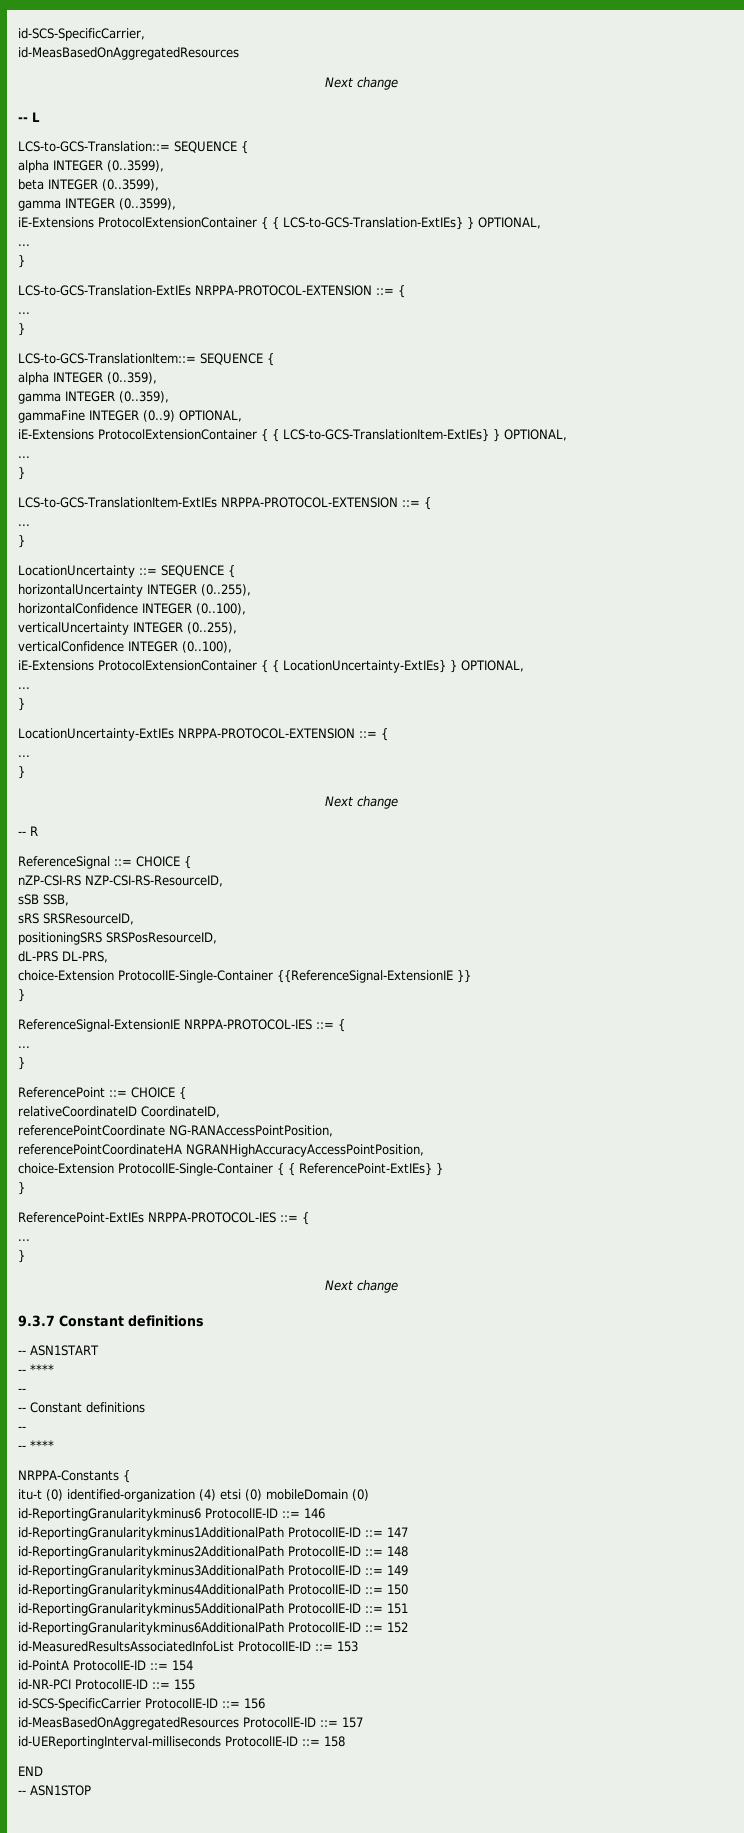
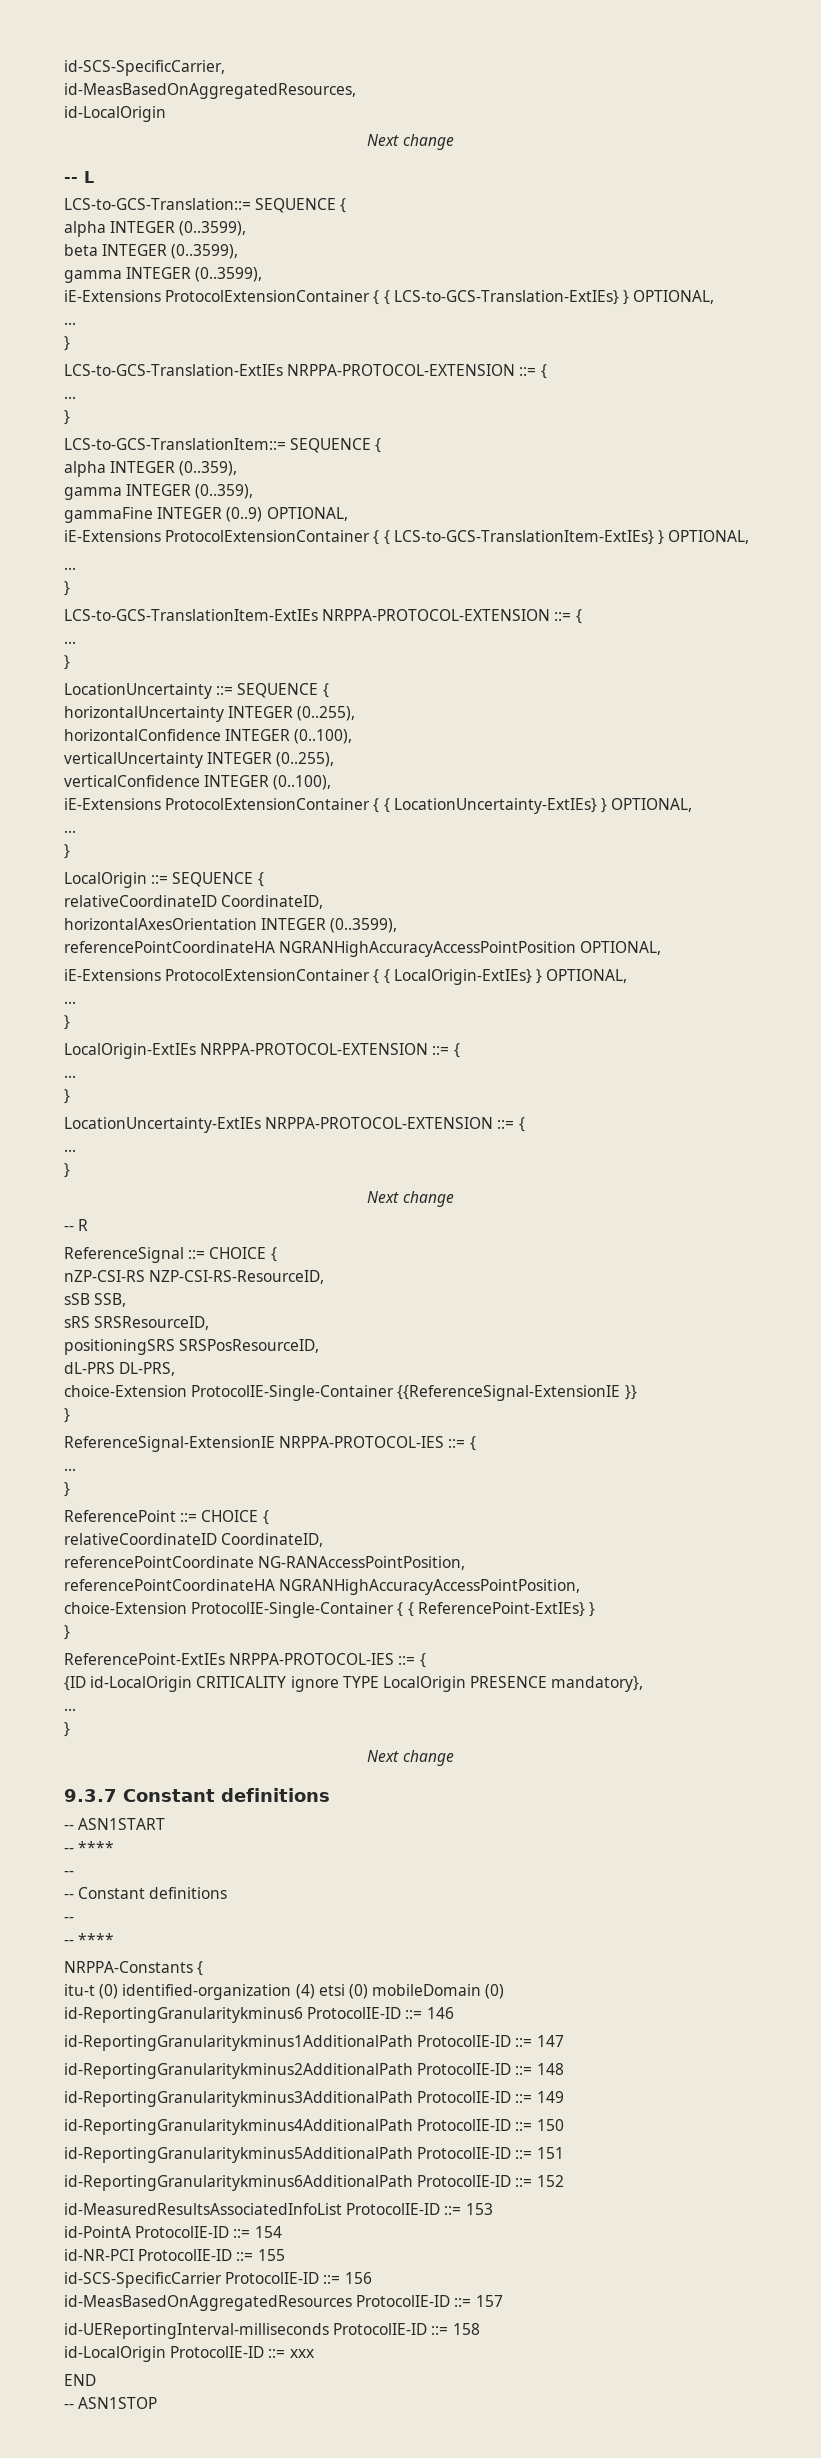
[18,47,239,60] id-MeasBasedOnAggregatedResources -> [64,83,356,99] [64,106,166,122] id-MeasBasedOnAggregatedResources, // id-LocalOrigin
(25, 704) none -> [64,872,264,888] [64,895,324,909] [64,918,398,933] [64,941,662,957] [64,969,628,985] [64,1001,76,1004] [64,1015,70,1030] [64,1043,460,1059] [64,1075,76,1078] [64,1089,70,1104] // LocalOrigin ::= SEQUENCE { // relativeCoordinateID CoordinateID, // horizontalAxesOrientation INTEGER (0..3599), // referencePointCoordinateHA NGRANHighAccuracyAccessPointPosition OPTIONAL, // iE-Extensions ProtocolExtensionContainer { { LocalOrigin-ExtIEs} } OPTIONAL, // ... // } // LocalOrigin-ExtIEs NRPPA-PROTOCOL-EXTENSION ::= { // ... // }
(309, 1218) none -> [64,1676,644,1692] // {ID id-LocalOrigin CRITICALITY ignore TYPE LocalOrigin PRESENCE mandatory},
(345, 1741) none -> [64,2346,314,2362] // id-LocalOrigin ProtocolIE-ID ::= xxx

